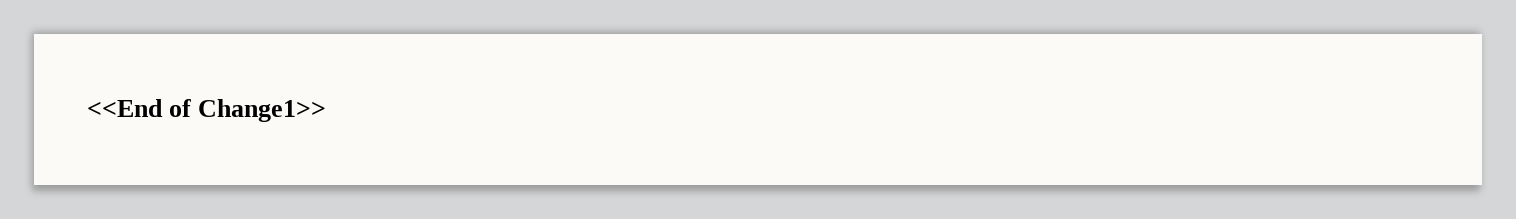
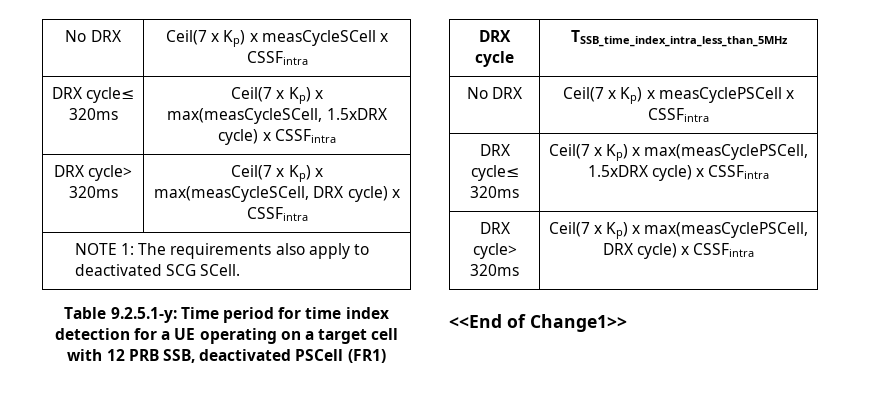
(87, 108) none -> [65,30,122,42] [166,30,388,47] [246,51,308,65] [51,87,135,103] [68,108,118,120] [231,87,323,104] [167,108,388,124] [218,129,336,145] [53,165,133,181] [68,186,118,198] [231,165,323,182] [154,186,400,202] [246,207,308,221] [74,243,369,259] [74,264,241,276] [64,307,389,323] [54,328,399,344] [67,349,386,363] [479,30,511,42] [475,51,514,67] [570,30,788,47] [466,87,524,99] [563,87,794,104] [648,108,709,122] [479,144,511,156] [470,165,519,181] [470,186,519,198] [548,144,809,161] [587,165,770,181] [479,222,511,234] [472,243,517,259] [470,264,519,276] [548,222,809,239] [602,243,755,259] No DRX | Ceil(7 x Kp) x measCycleSCell x CSSFintra // DRX cycle≤ 320ms | Ceil(7 x Kp) x max(measCycleSCell, 1.5xDRX cycle) x CSSFintra // DRX cycle> 320ms | Ceil(7 x Kp) x max(measCycleSCell, DRX cycle) x CSSFintra // NOTE 1: The requirements also apply to deactivated SCG SCell. // Table 9.2.5.1-y: Time period for time index detection for a UE operating on a target cell with 12 PRB SSB, deactivated PSCell (FR1) // DRX cycle | TSSB_time_index_intra_less_than_5MHz // No DRX | Ceil(7 x Kp) x measCyclePSCell x CSSFintra // DRX cycle≤ 320ms | Ceil(7 x Kp) x max(measCyclePSCell, 1.5xDRX cycle) x CSSFintra // DRX cycle> 320ms | Ceil(7 x Kp) x max(measCyclePSCell, DRX cycle) x CSSFintra //

